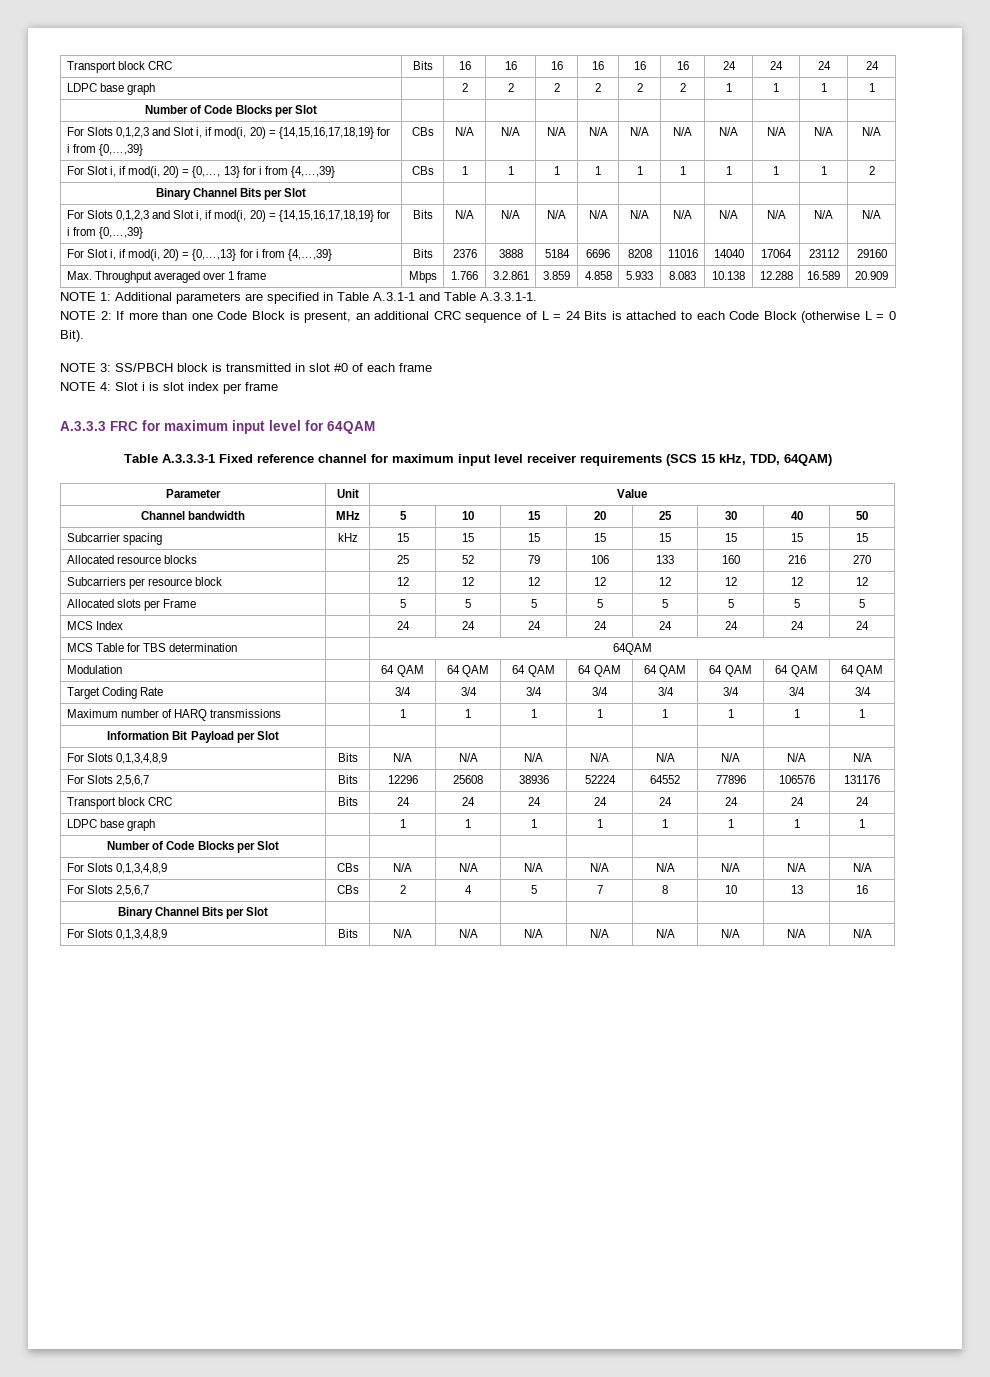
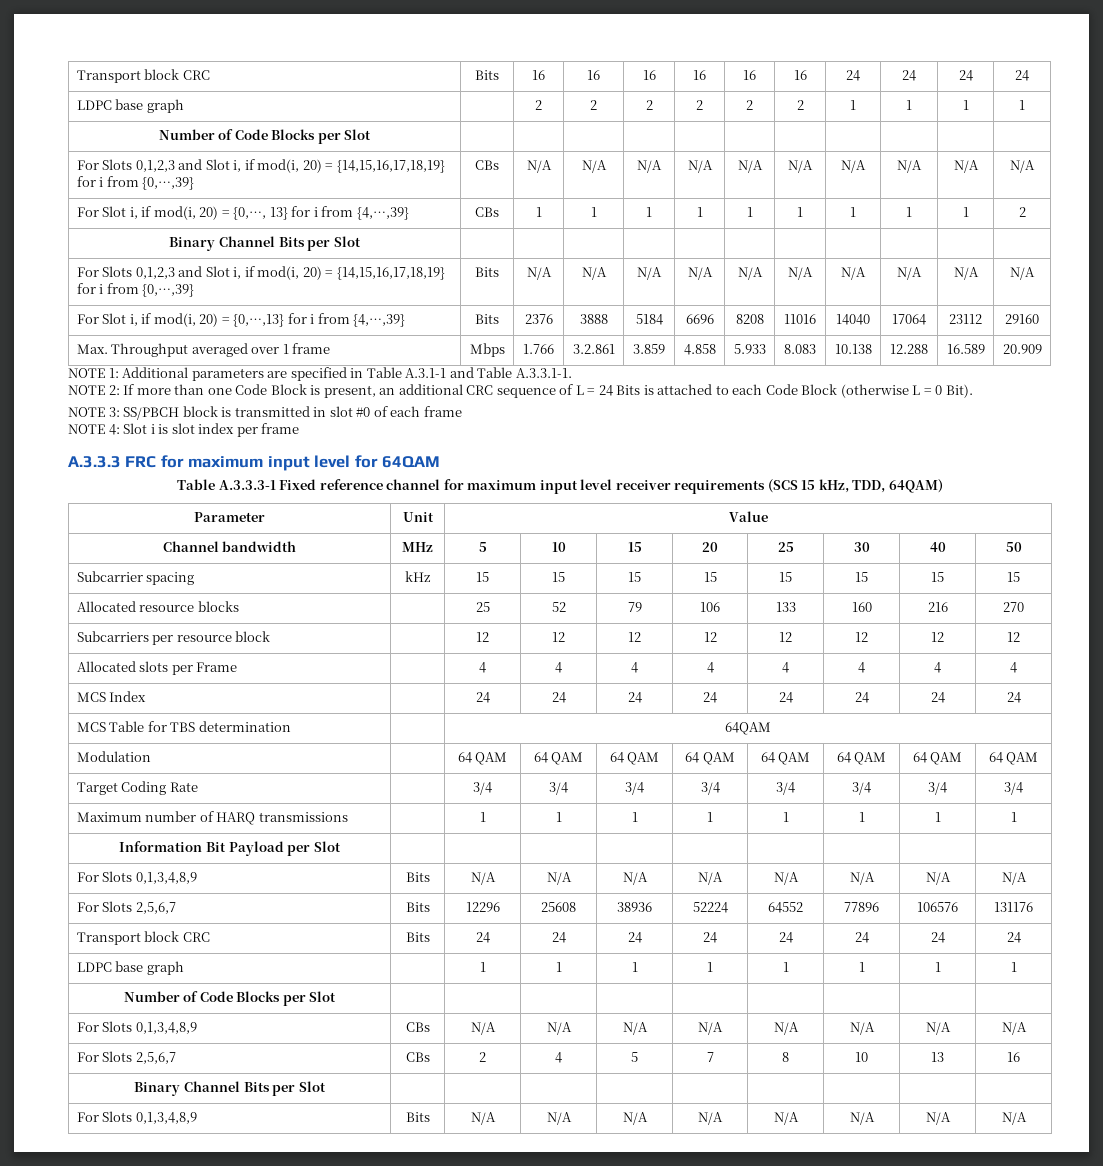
[399,599,406,608] [465,599,471,608] [530,599,537,608] [596,599,603,608] [662,599,668,608] [727,599,734,608] [793,599,800,608] [859,599,865,608] 5 | 5 | 5 | 5 | 5 | 5 | 5 | 5 -> [479,662,486,673] [555,662,562,673] [631,662,638,673] [706,662,714,673] [782,662,789,673] [858,662,865,673] [934,662,941,673] [1010,662,1017,673] 4 | 4 | 4 | 4 | 4 | 4 | 4 | 4

